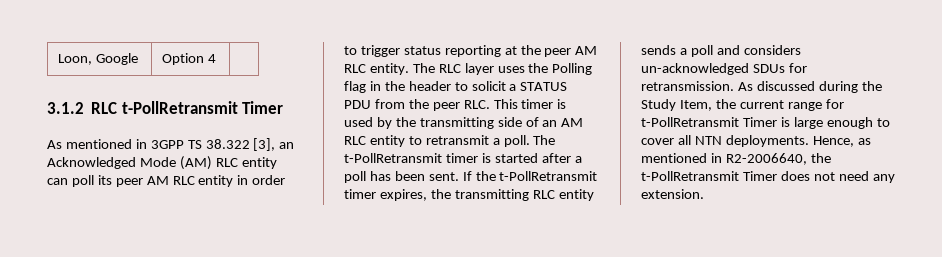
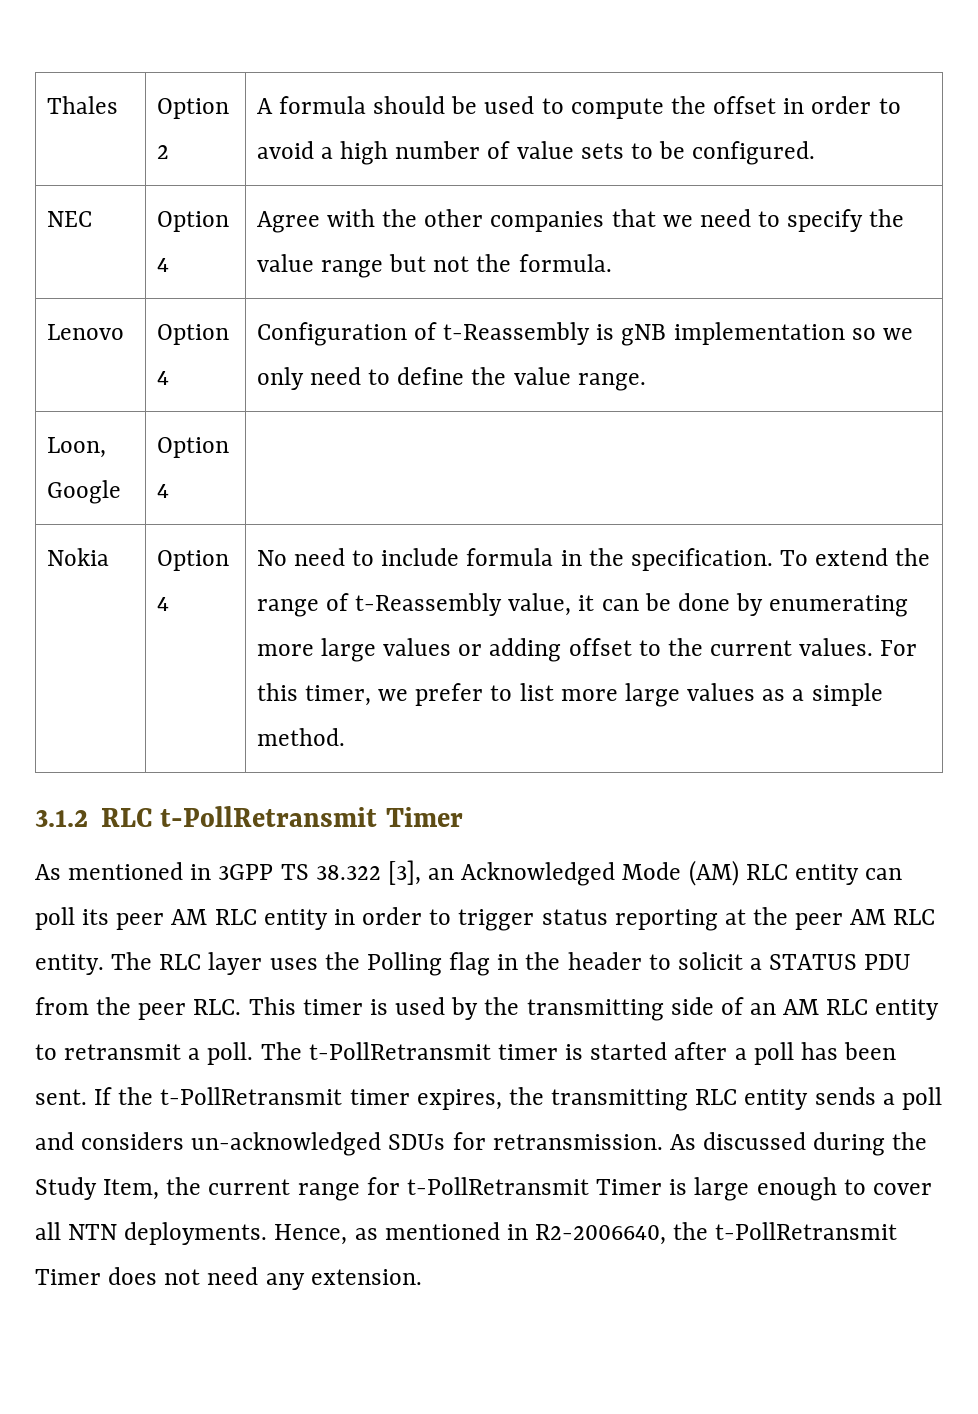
[58,53,138,65] [162,53,216,65] Loon, Google | Option 4 | -> [46,96,118,114] [156,98,229,119] [156,145,169,159] [256,96,901,119] [256,141,816,165] [46,211,92,227] [156,211,229,232] [156,258,169,272] [256,209,905,233] [256,254,612,278] [46,324,124,340] [156,324,229,345] [156,371,169,385] [256,322,913,346] [256,367,646,391] [46,437,106,458] [46,480,121,504] [156,437,229,458] [156,484,169,498] [46,548,109,566] [156,550,229,571] [156,597,169,611] [256,548,931,571] [256,593,909,617] [256,638,918,662] [256,683,883,707] [256,728,345,746] Thales | Option 2 | A formula should be used to compute the offset in order to avoid a high number of value sets to be configured. // NEC | Option 4 | Agree with the other companies that we need to specify the value range but not the formula. // Lenovo | Option 4 | Configuration of t-Reassembly is gNB implementation so we only need to define the value range. // Loon, Google | Option 4 | // Nokia | Option 4 | No need to include formula in the specification. To extend the range of t-Reassembly value, it can be done by enumerating more large values or adding offset to the current values. For this timer, we prefer to list more large values as a simple method.

